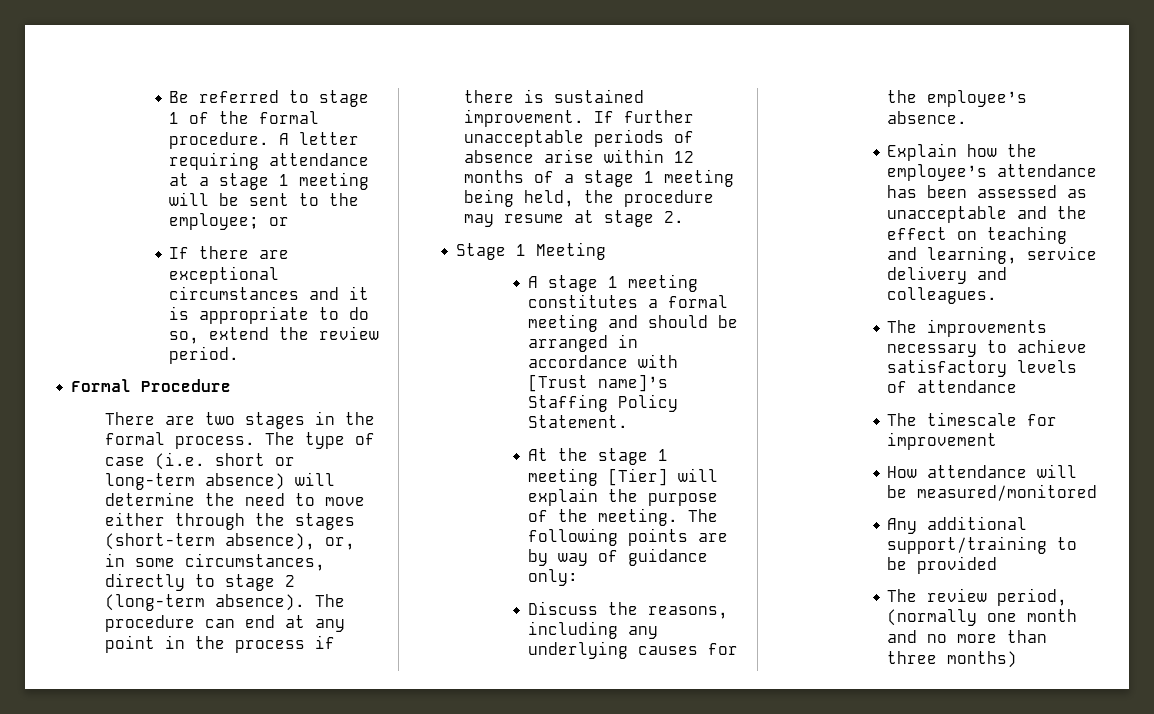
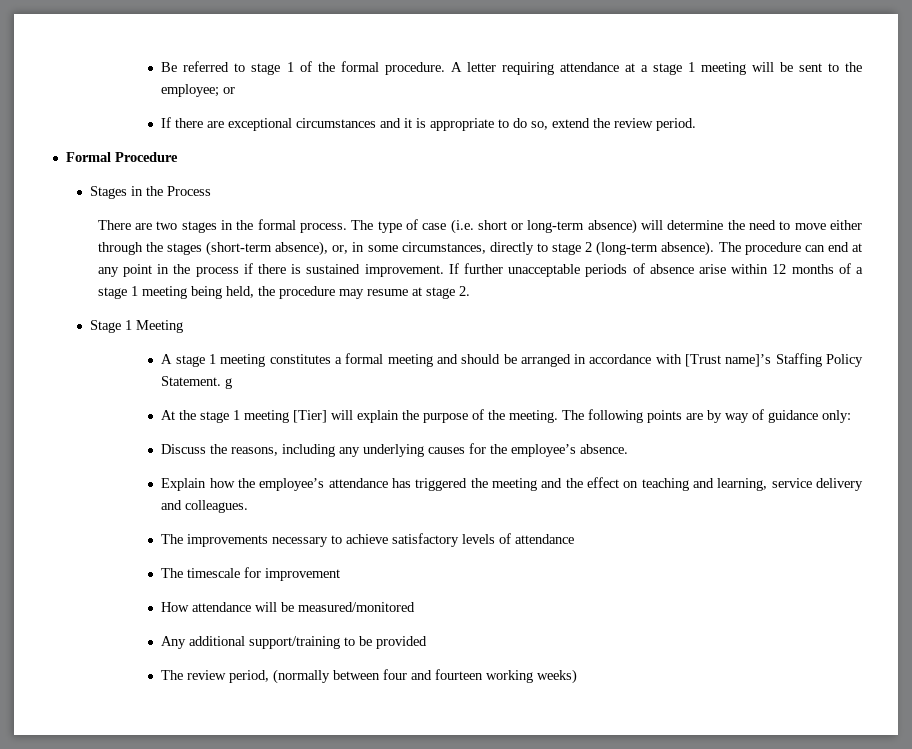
(232, 385) none -> [89,186,211,199] // Stages in the Process
(629, 421) none -> [225,378,233,389] g
[927,185,1088,198] [887,206,1008,223] been assessed as unacceptable -> [415,478,538,491] triggered the meeting
[987,609,1078,622] [887,630,1048,643] [887,651,1018,668] one month and no more than three months) -> [333,669,578,684] between four and fourteen working weeks)

